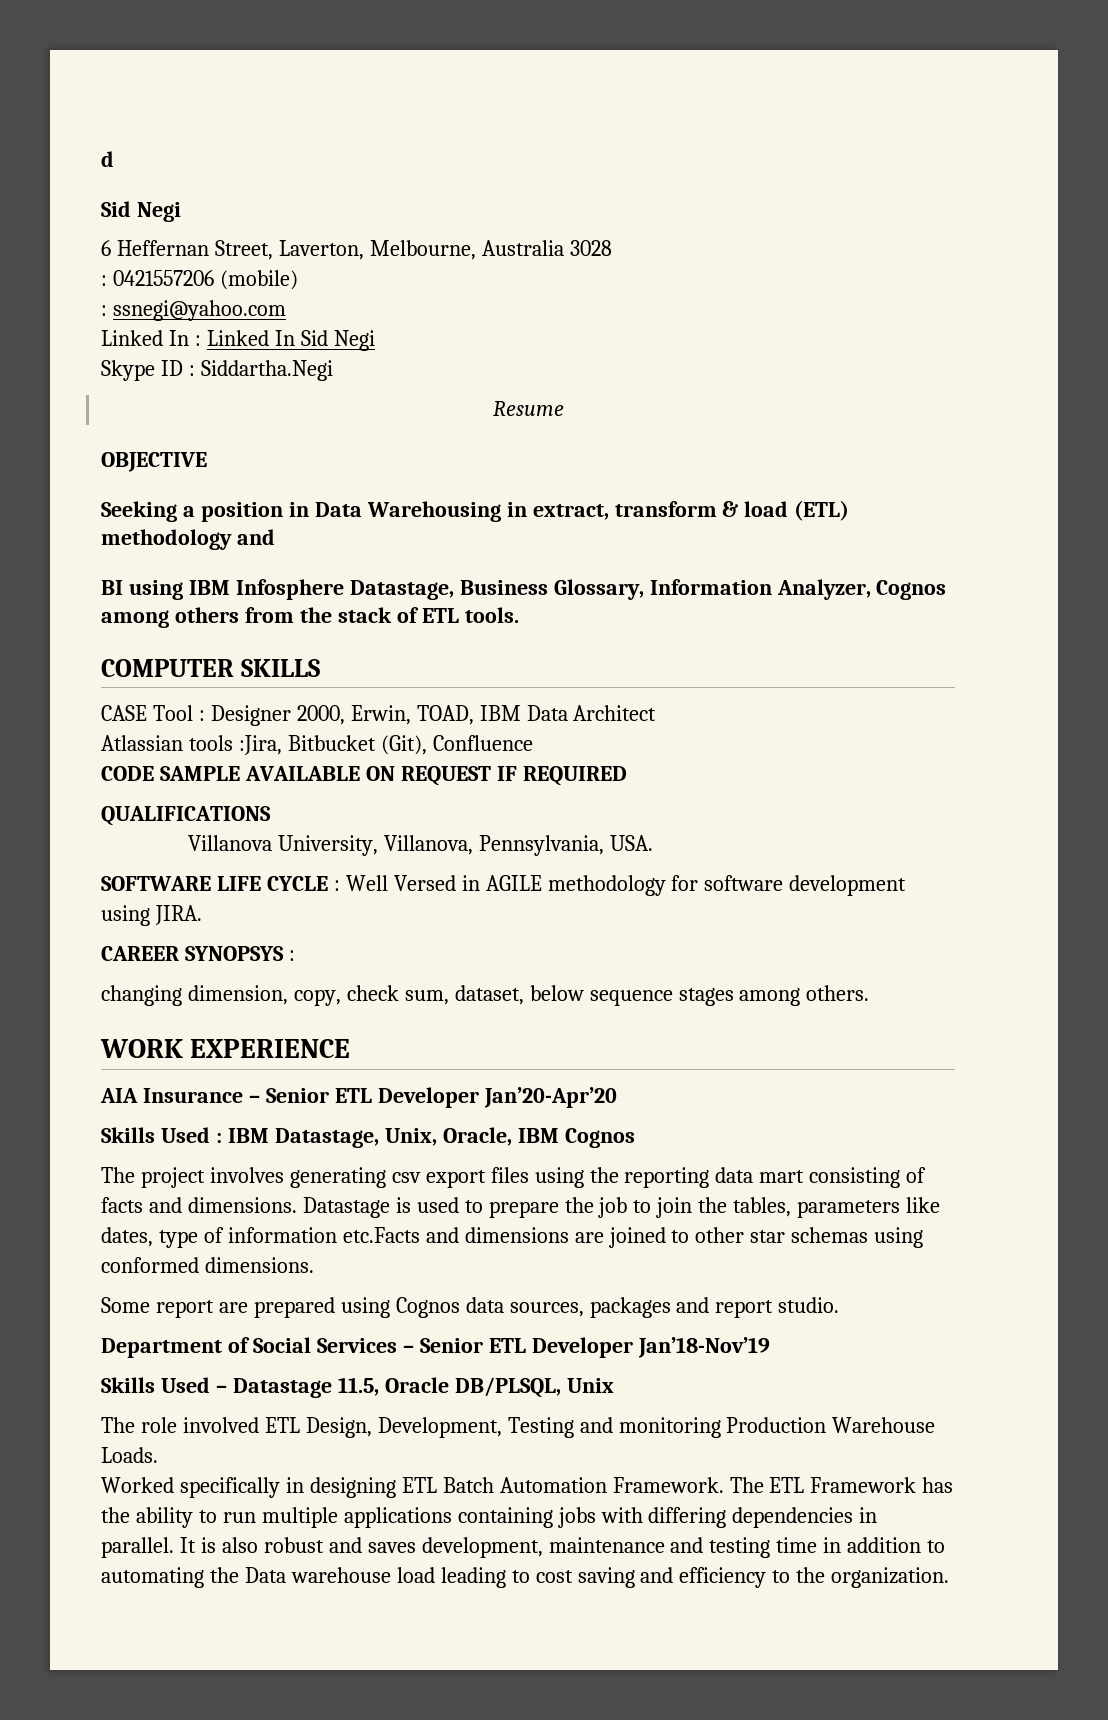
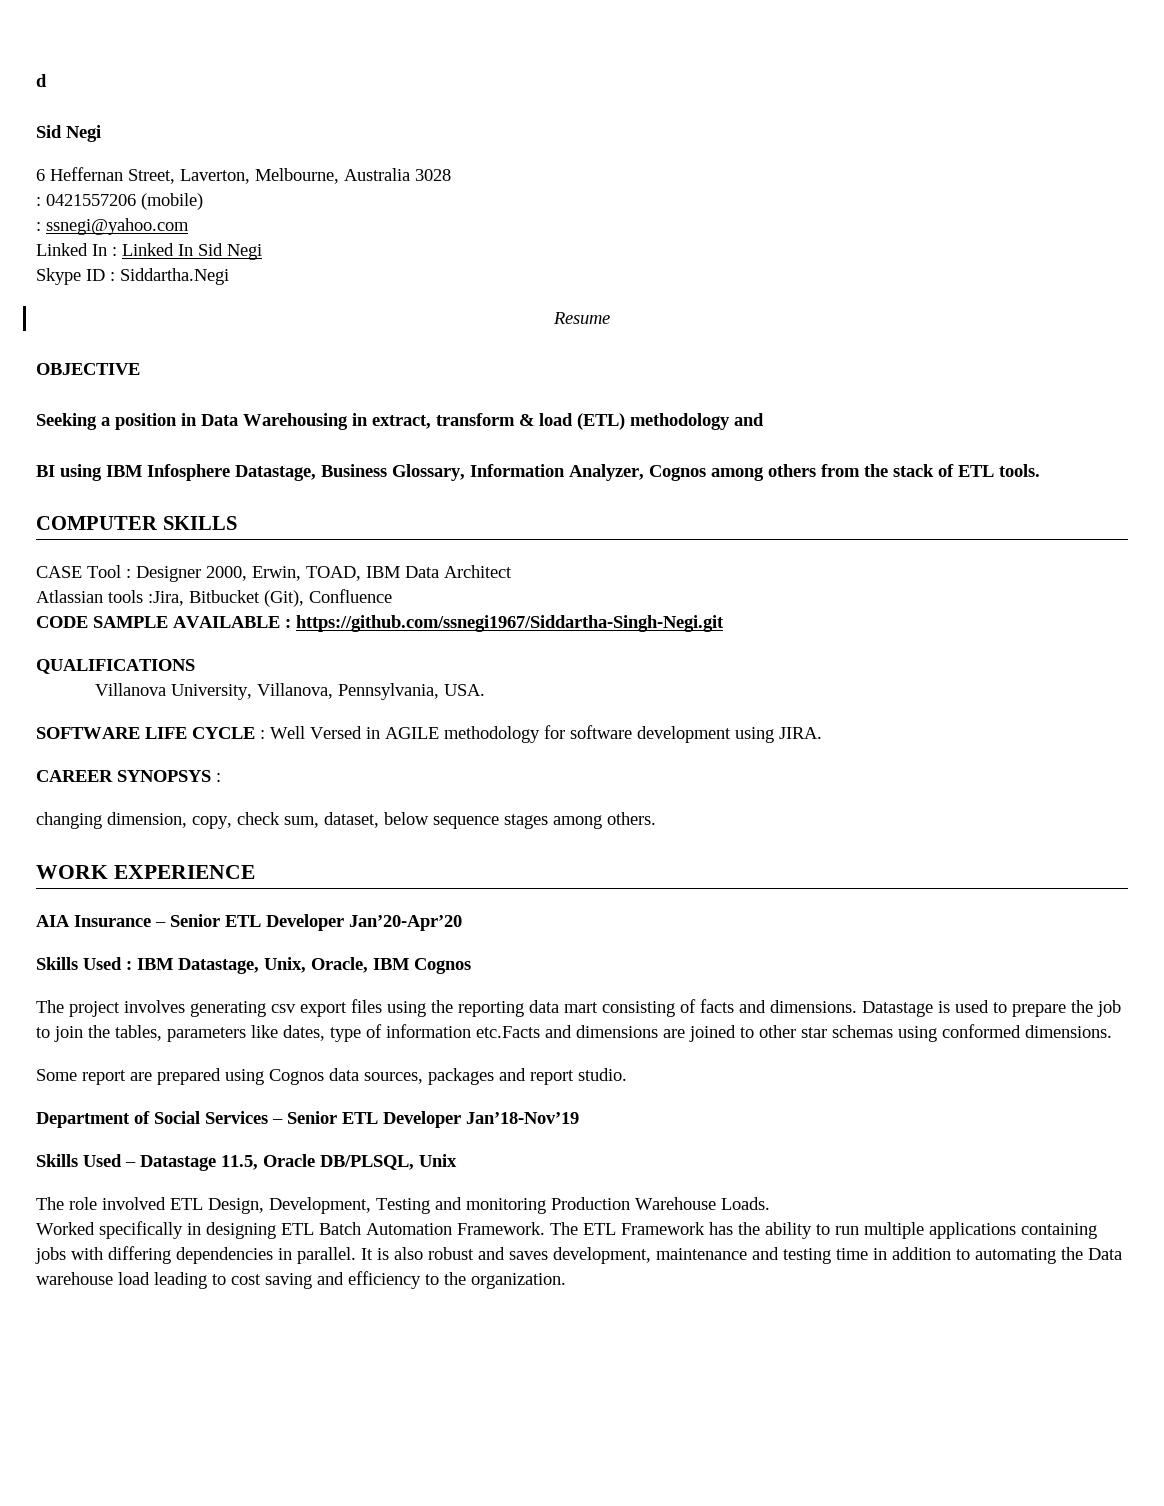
[365,766,627,786] ON REQUEST IF REQUIRED -> [285,615,724,632] : https://github.com/ssnegi1967/Siddartha-Singh-Negi.git

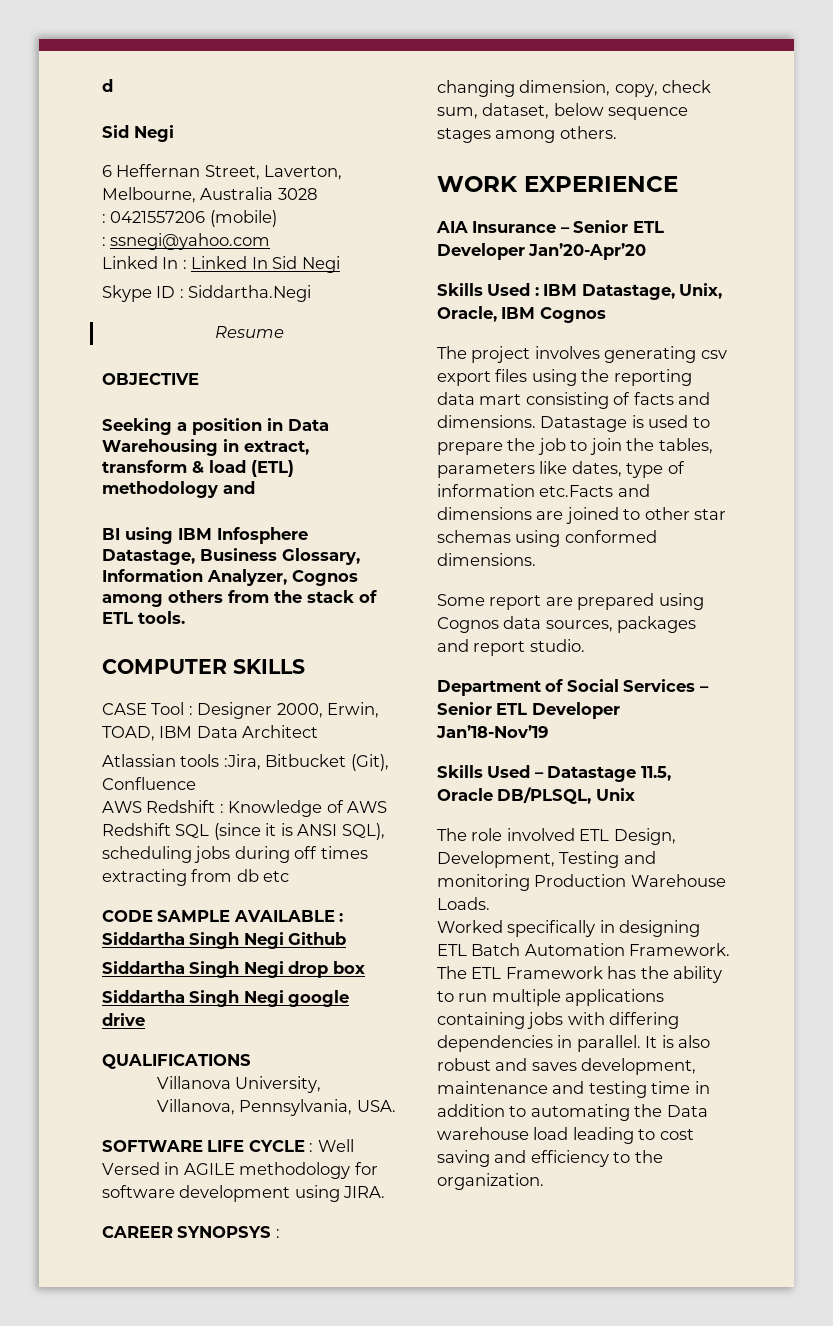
[36,615,724,632] CODE SAMPLE AVAILABLE : https://github.com/ssnegi1967/Siddartha-Singh-Negi.git -> [102,800,388,817] [102,823,385,840] [102,846,368,863] [102,869,290,886] [102,910,344,922] [102,932,347,949] [102,961,365,978] [102,990,350,1007] [102,1013,145,1026] AWS Redshift : Knowledge of AWS Redshift SQL (since it is ANSI SQL), scheduling jobs during off times extracting from db etc // CODE SAMPLE AVAILABLE : Siddartha Singh Negi Github // Siddartha Singh Negi drop box // Siddartha Singh Negi google drive

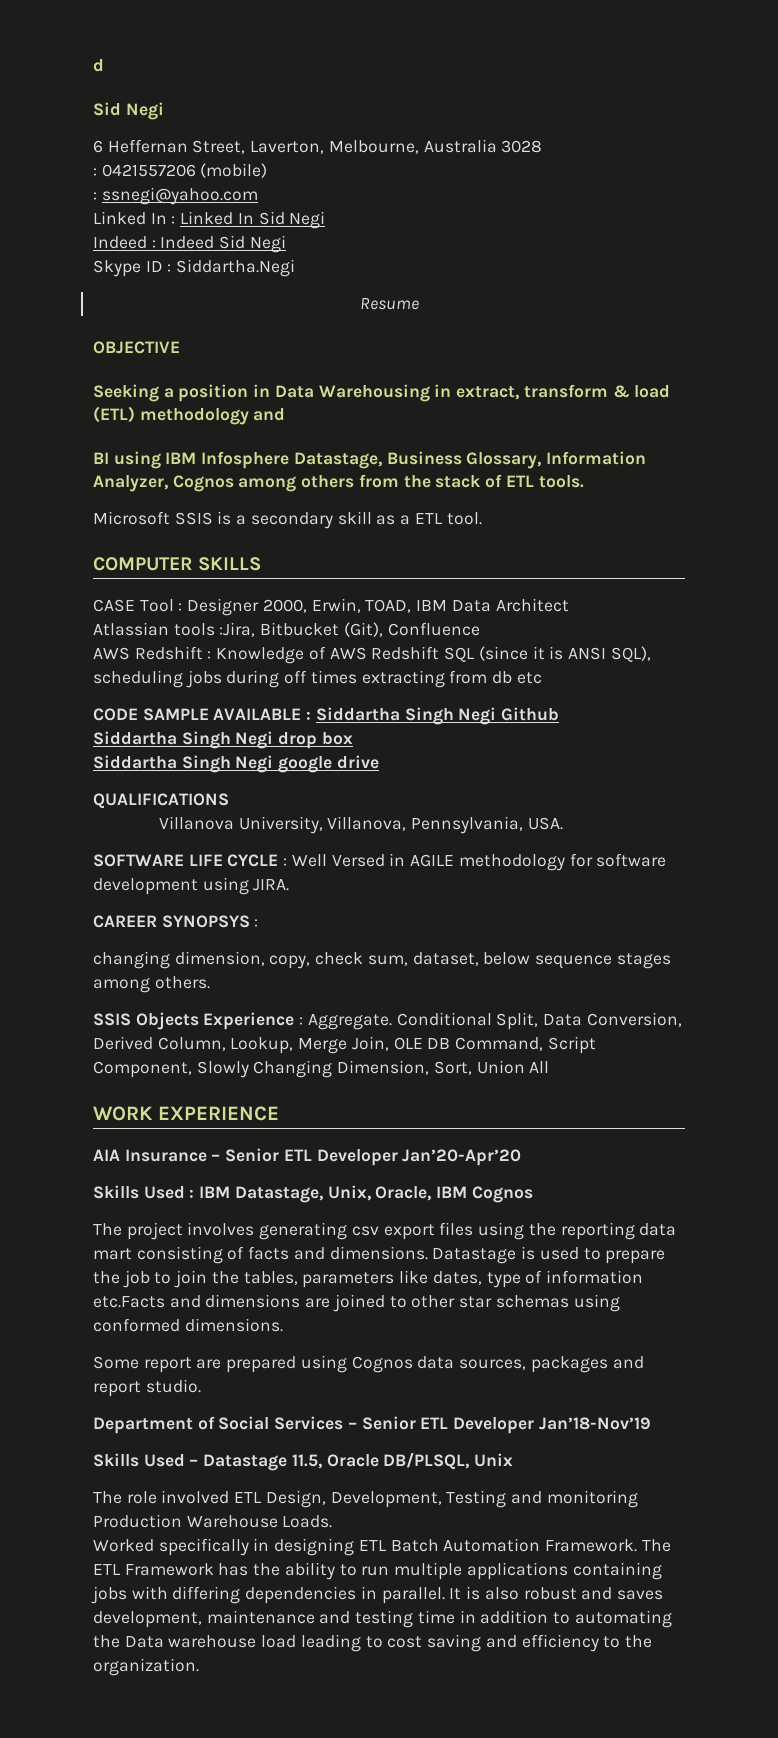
(340, 264) none -> [93,235,286,253] // Indeed : Indeed Sid Negi
(185, 617) none -> [93,511,482,529] // Microsoft SSIS is a secondary skill as a ETL tool.
(617, 132) none -> [93,1012,682,1030] [93,1036,596,1054] [93,1060,550,1078] // SSIS Objects Experience : Aggregate. Conditional Split, Data Conversion, Derived Column, Lookup, Merge Join, OLE DB Command, Script Component, Slowly Changing Dimension, Sort, Union All

